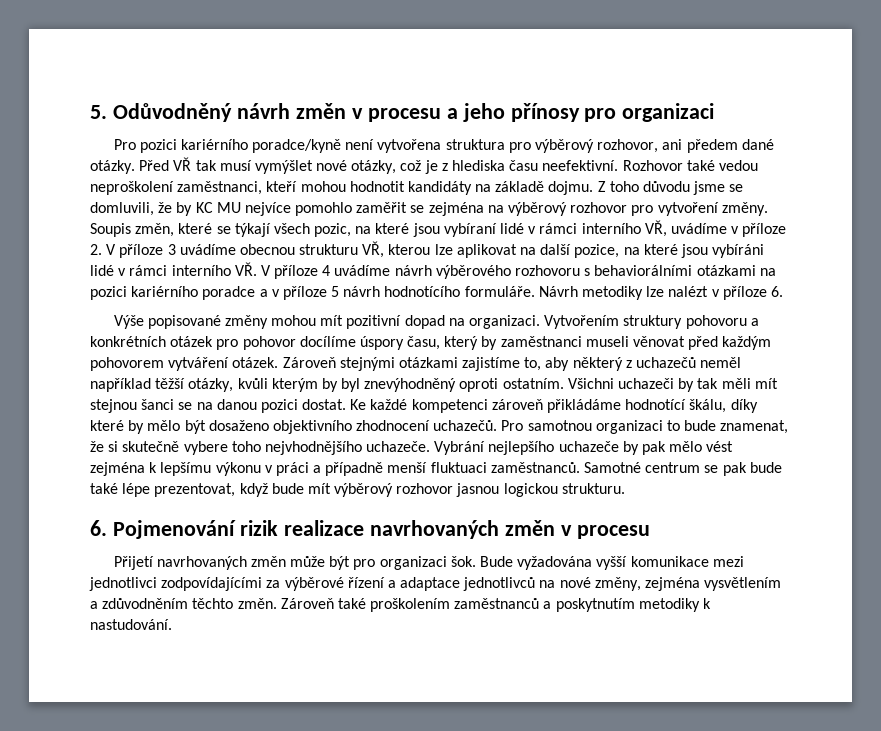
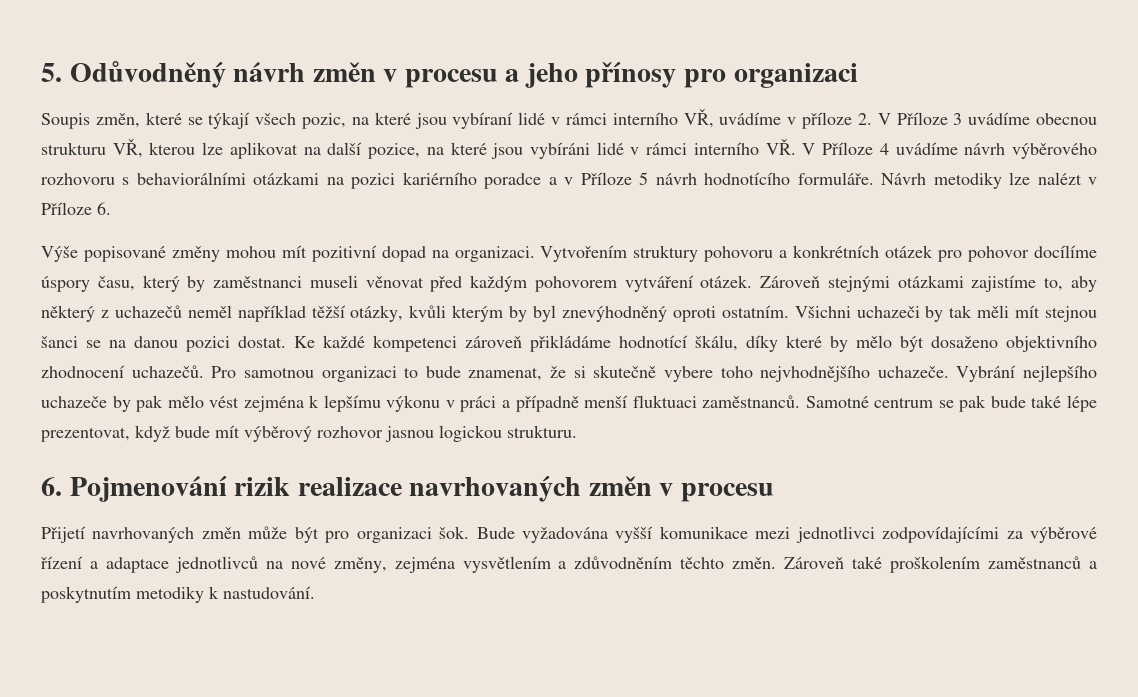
[113,139,774,153] [90,157,758,174] [90,181,744,195] [90,202,768,216] Pro pozici kariérního poradce/kyně není vytvořena struktura pro výběrový rozhovor, ani předem dané otázky. Před VŘ tak musí vymýšlet nové otázky, což je z hlediska času neefektivní. Rozhovor také vedou neproškolení zaměstnanci, kteří mohou hodnotit kandidáty na základě dojmu. Z toho důvodu jsme se domluvili, že by KC MU nejvíce pomohlo zaměřit se zejména na výběrový rozhovor pro vytvoření změny. -> (858, 75) none
[119,244,164,258] příloze -> [896,112,948,125] Příloze
[274,265,319,279] příloze -> [822,142,874,155] Příloze
[282,286,327,300] příloze -> [580,172,632,185] Příloze
[722,286,767,300] příloze -> [41,202,92,215] Příloze

